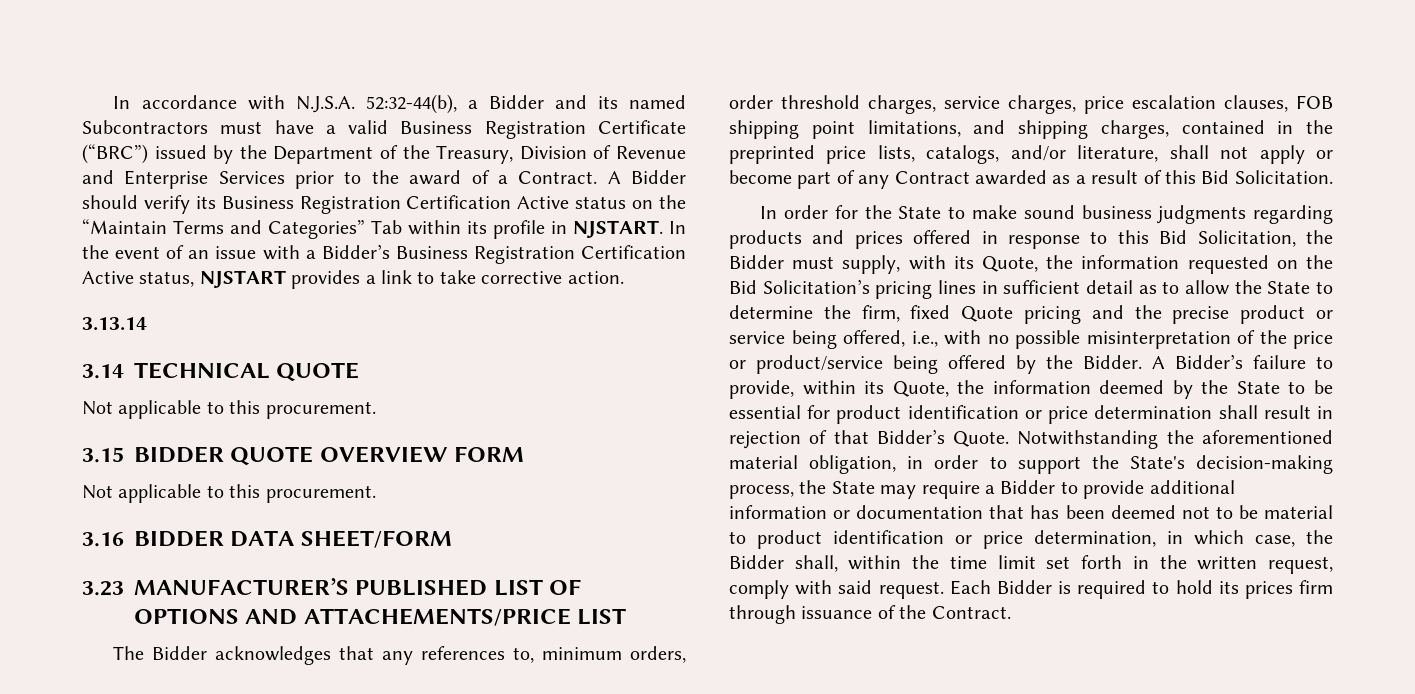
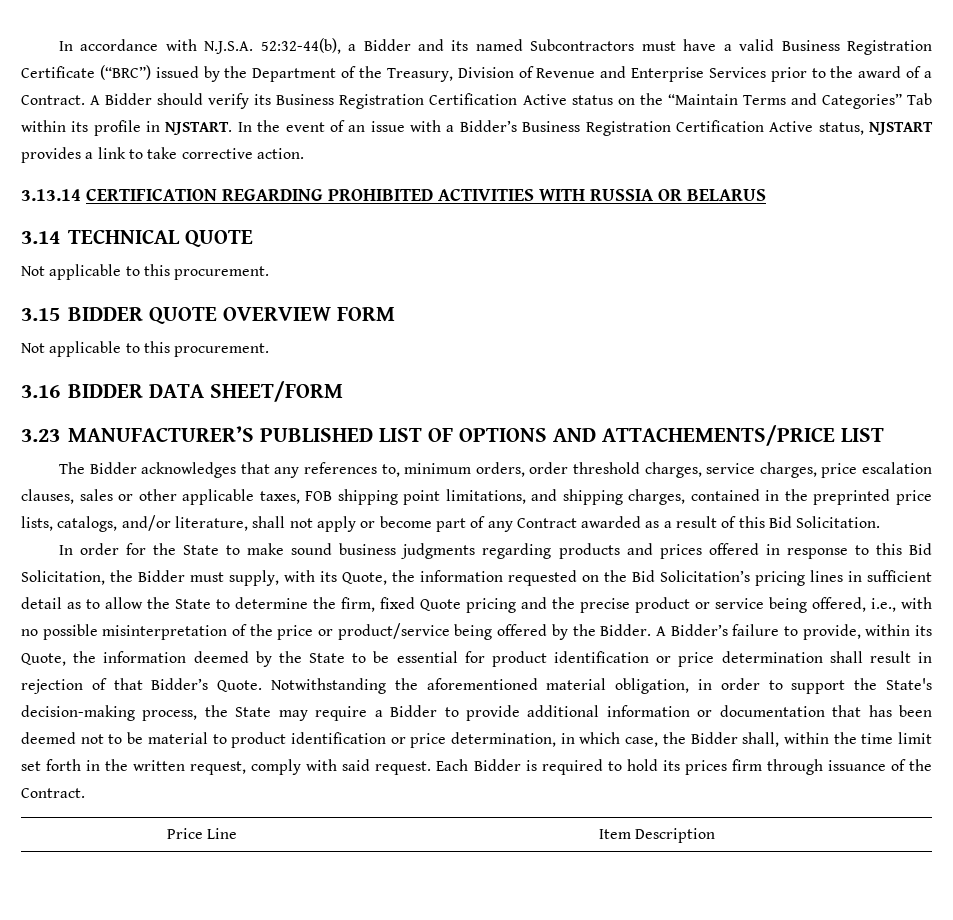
(147, 324) none -> [86,188,766,201] CERTIFICATION REGARDING PROHIBITED ACTIVITIES WITH RUSSIA OR BELARUS
(1288, 103) none -> [79,489,300,505] sales or other applicable taxes,
(1011, 612) none -> [166,828,238,839] [598,828,716,843] // Price Line | Item Description

